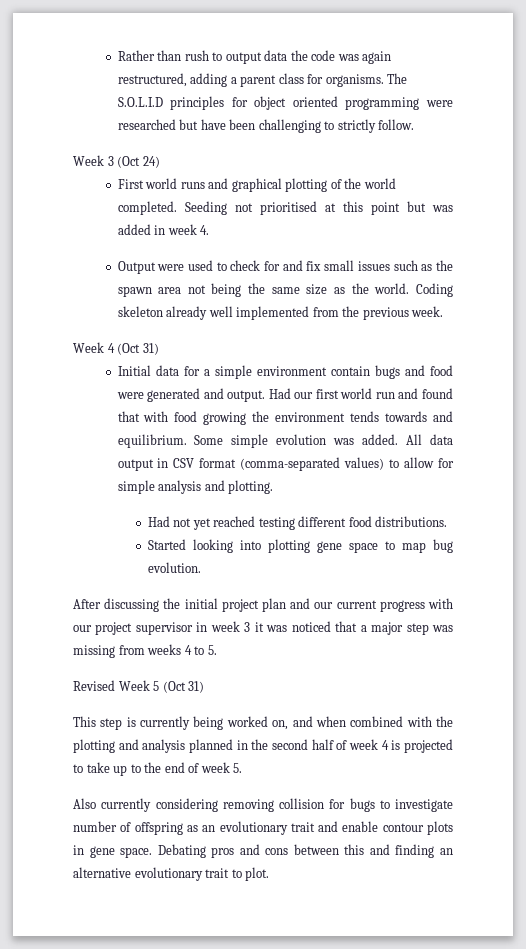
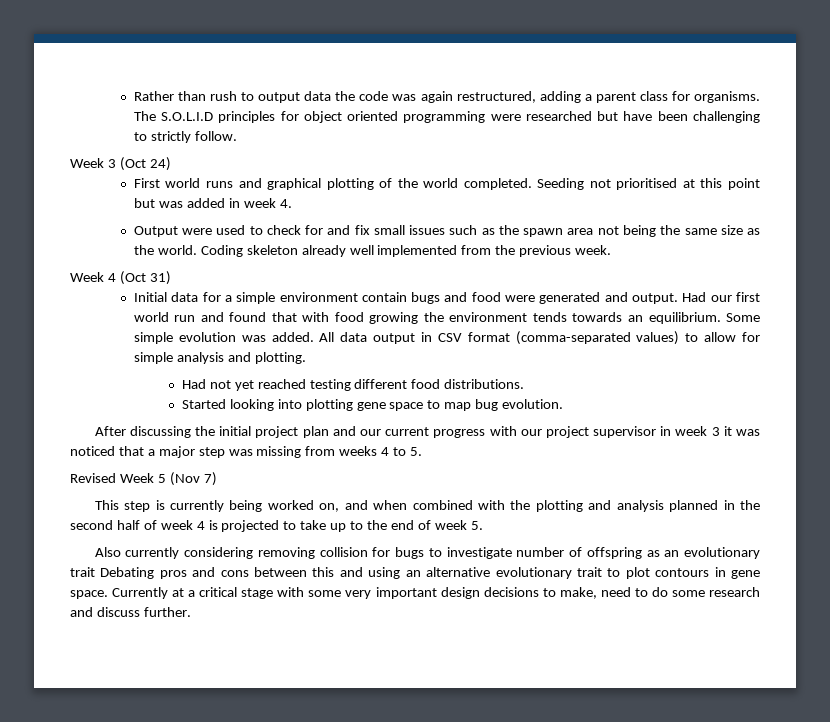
[433,411,454,422] and -> [627,315,643,322] an
[162,681,205,693] (Oct 31) -> [169,472,217,486] (Nov 7)
[318,821,454,835] [73,845,153,858] and enable contour plots in gene space. -> (95, 572) none
[395,844,435,858] finding -> [368,567,401,579] using
[245,867,270,881] plot. -> [625,567,760,579] [70,587,760,599] [70,607,191,617] plot contours in gene space. Currently at a critical stage with some very important design decisions to make, need to do some research and discuss further.

